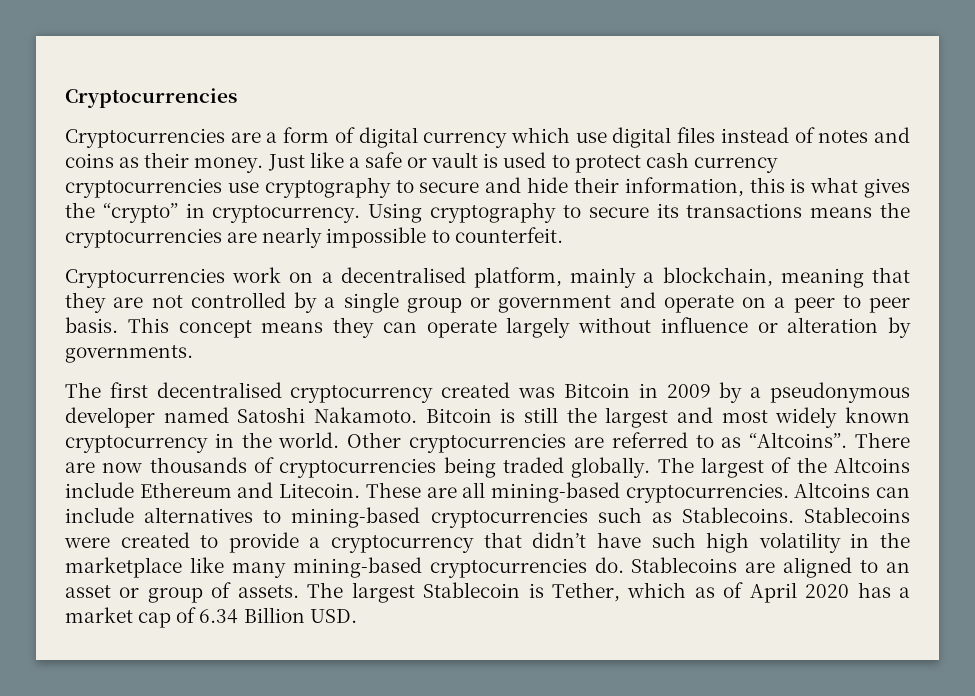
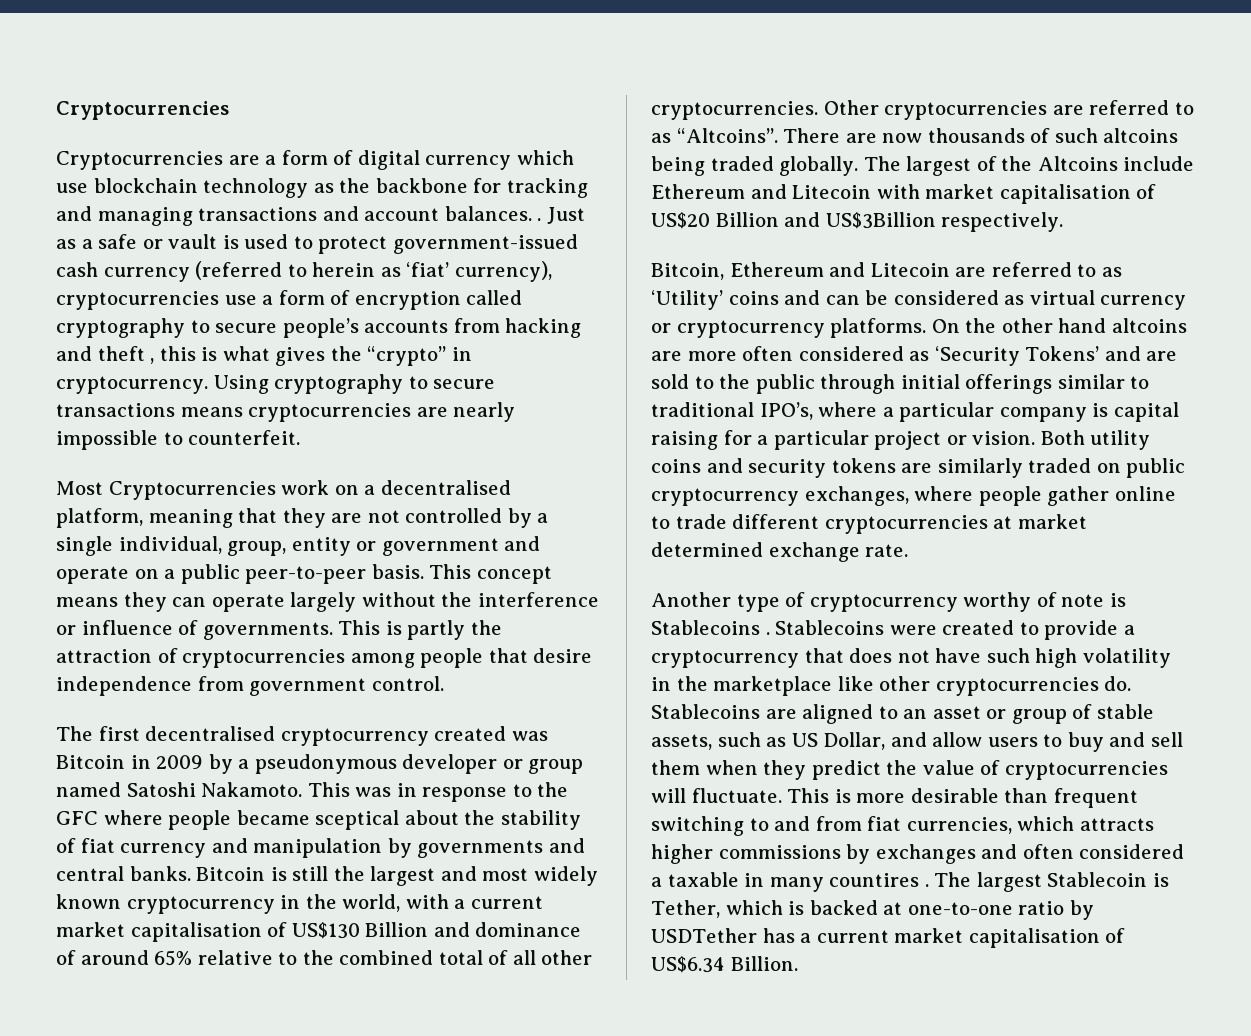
[612,127,910,148] [65,152,344,173] digital files instead of notes and coins as their money. Just like -> [93,178,588,198] [56,206,585,226] [56,239,76,249] blockchain technology as the backbone for tracking and managing transactions and account balances. . Just as
(641, 164) none -> [392,234,578,254] government-issued
[65,177,744,198] cryptocurrencies use cryptography to secure and hide their information, -> [195,261,552,282] [56,290,523,310] [56,318,582,338] [56,346,155,364] (referred to herein as ‘fiat’ currency), cryptocurrencies use a form of encryption called cryptography to secure people’s accounts from hacking and theft ,
[656,203,679,218] its -> (496, 384) none
[880,202,911,218] the -> (243, 412) none
(563, 235) none -> [56,481,103,495] Most
[570,267,773,288] mainly a blockchain, -> (143, 518) none
[406,297,462,313] group -> [118,536,351,556] individual, group, entity
[793,295,910,313] peer to peer -> [180,564,367,584] public peer-to-peer
[660,317,911,338] [65,345,193,363] influence or alteration by governments. -> [441,592,599,607] [56,620,502,640] [56,648,593,668] [56,676,444,696] the interference or influence of governments. This is partly the attraction of cryptocurrencies among people that desire independence from government control.
(155, 417) none -> [502,759,584,774] or group
(418, 415) none -> [307,782,569,802] [56,810,581,830] [56,838,585,858] [56,866,191,881] This was in response to the GFC where people became sceptical about the stability of fiat currency and manipulation by governments and central banks.
[278,432,340,448] world. -> [342,894,543,912] [56,922,582,942] [56,950,593,966] [651,101,818,120] world, with a current market capitalisation of US$130 Billion and dominance of around 65% relative to the combined total of all other cryptocurrencies.
[279,458,437,478] cryptocurrencies -> [1054,128,1179,143] such altcoins
[279,482,911,503] [65,507,794,528] Litecoin. These are all mining-based cryptocurrencies. Altcoins can include alternatives to mining-based cryptocurrencies such as Stablecoins. -> [792,184,1157,204] [651,212,1064,232] [651,262,1122,280] [651,290,1187,310] [651,318,1187,338] [651,346,1178,366] [651,374,1150,394] [651,402,1179,422] [651,430,1151,450] [651,458,1186,478] [651,486,1176,506] [651,514,1087,534] [651,542,909,562] [651,592,1126,612] [651,620,770,635] Litecoin with market capitalisation of US$20 Billion and US$3Billion respectively. // Bitcoin, Ethereum and Litecoin are referred to as ‘Utility’ coins and can be considered as virtual currency or cryptocurrency platforms. On the other hand altcoins are more often considered as ‘Security Tokens’ and are sold to the public through initial offerings similar to traditional IPO’s, where a particular company is capital raising for a particular project or vision. Both utility coins and security tokens are similarly traded on public cryptocurrency exchanges, where people gather online to trade different cryptocurrencies at market determined exchange rate. // Another type of cryptocurrency worthy of note is Stablecoins .
[532,532,587,548] didn’t -> [849,648,930,663] does not
[231,557,422,578] many mining-based -> [879,676,931,691] other
[237,585,299,598] assets. -> [1096,704,1154,719] [651,732,1183,752] [651,760,1168,780] [651,788,1138,808] [651,816,1154,836] [651,844,1185,864] [651,872,929,892] stable assets, such as US Dollar, and allow users to buy and sell them when they predict the value of cryptocurrencies will fluctuate. This is more desirable than frequent switching to and from fiat currencies, which attracts higher commissions by exchanges and often considered a taxable in many countires .
[694,582,910,603] [65,607,357,628] as of April 2020 has a market cap of 6.34 Billion USD. -> [788,900,1094,920] [651,928,1126,948] [651,956,798,973] is backed at one-to-one ratio by USDTether has a current market capitalisation of US$6.34 Billion.

